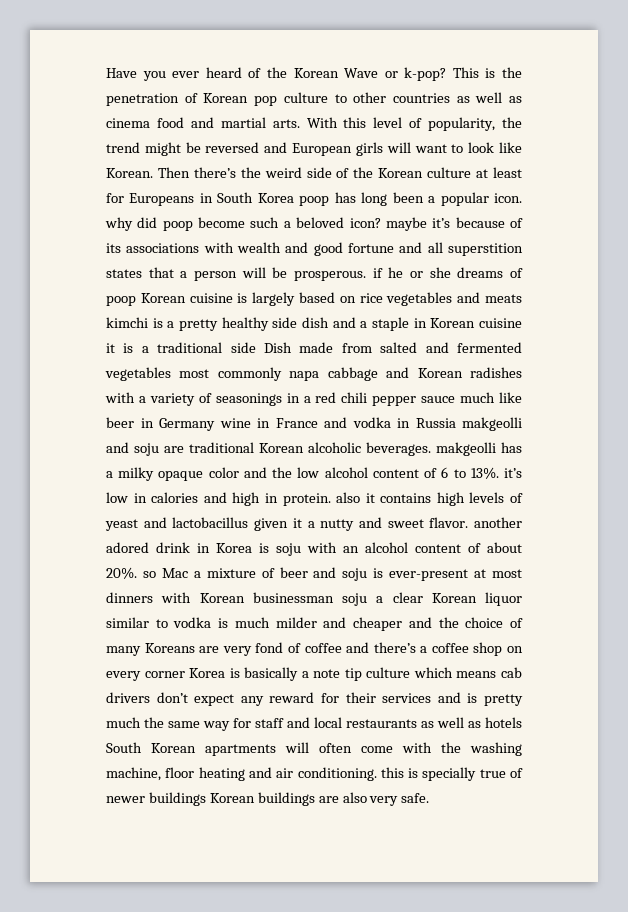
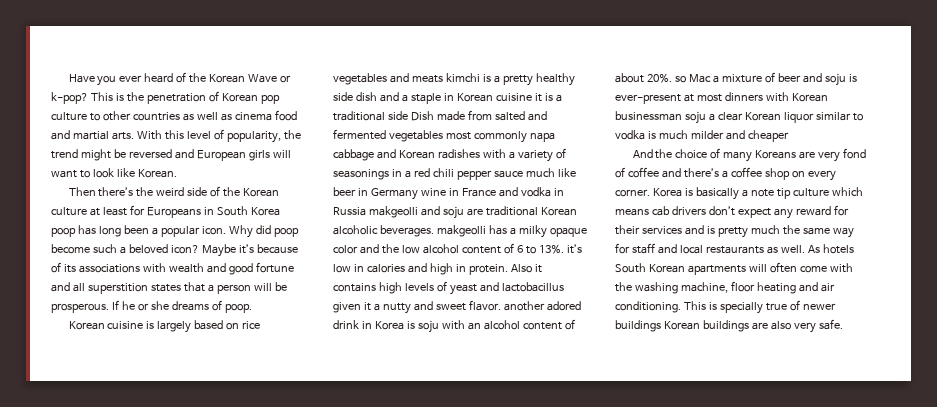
(153, 173) none -> (177, 173) //
[105,217,133,231] why -> [228,225,253,238] Why
[385,217,427,231] maybe -> [201,244,236,257] Maybe
[372,268,383,278] if -> [111,300,119,310] If
[106,296,136,306] poop -> [224,304,252,313] poop. //
[336,492,361,503] also -> [510,264,532,273] Also
[408,617,432,628] and -> [632,149,653,158] // And
[144,671,185,678] corner -> [615,189,650,197] corner.
[437,717,481,728] well as -> [780,245,820,253] well. As
[380,767,404,778] this -> [683,301,706,310] This

